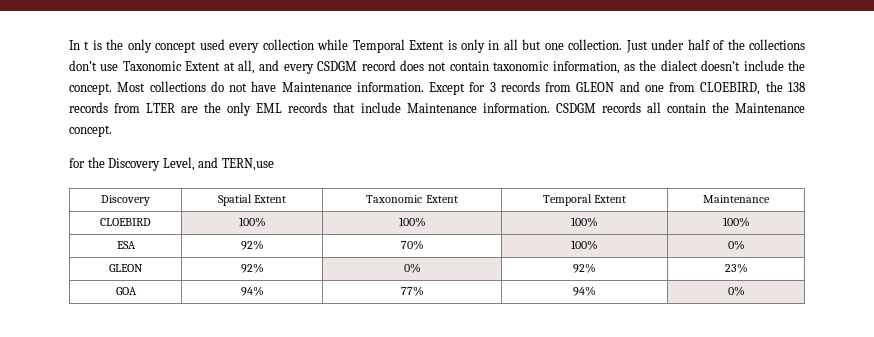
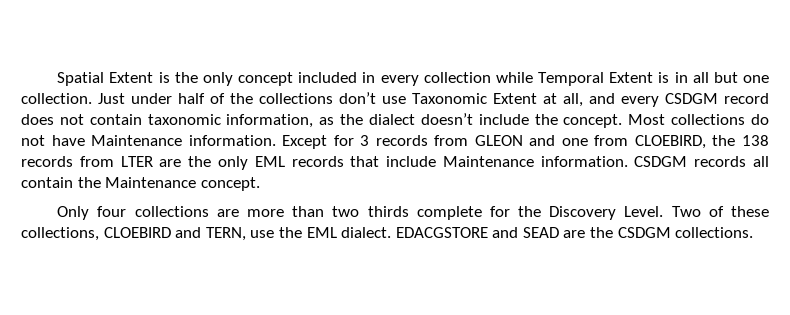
[69,40,90,50] In t -> [57,72,154,86] Spatial Extent
[199,39,225,50] used -> [298,72,376,83] included in
[460,39,485,53] only -> (670, 77) none
[69,157,274,171] [101,195,150,206] [217,194,287,206] [366,195,458,203] [542,194,627,206] [703,195,770,203] [100,218,151,226] [238,217,266,227] [398,217,426,227] [571,217,598,227] [722,217,750,227] [116,241,136,249] [240,240,264,250] [400,240,424,250] [571,240,598,250] [727,240,745,250] [109,264,143,272] [240,263,264,273] [403,263,421,273] [573,263,596,273] [724,263,748,273] [115,287,137,295] [240,286,264,296] [400,286,424,296] [573,286,596,296] [727,286,745,296] for the Discovery Level, and TERN,use // Discovery | Spatial Extent | Taxonomic Extent | Temporal Extent | Maintenance // CLOEBIRD | 100% | 100% | 100% | 100% // ESA | 92% | 70% | 100% | 0% // GLEON | 92% | 0% | 92% | 23% // GOA | 94% | 77% | 94% | 0% -> [57,206,769,220] [21,227,754,241] Only four collections are more than two thirds complete for the Discovery Level. Two of these collections, CLOEBIRD and TERN, use the EML dialect. EDACGSTORE and SEAD are the CSDGM collections.

